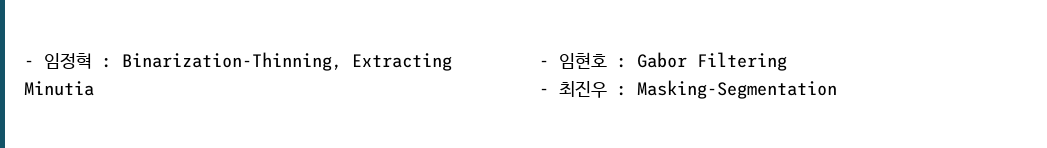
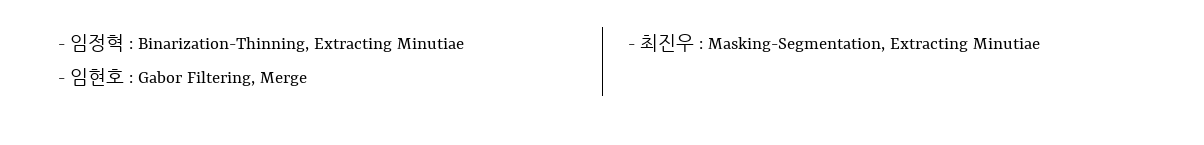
[24,81,94,96] Minutia -> [396,38,464,49] Minutiae
[697,52,787,71] Filtering -> [186,71,307,86] Filtering, Merge
[637,80,837,99] Masking-Segmentation -> [707,37,1040,52] Masking-Segmentation, Extracting Minutiae

